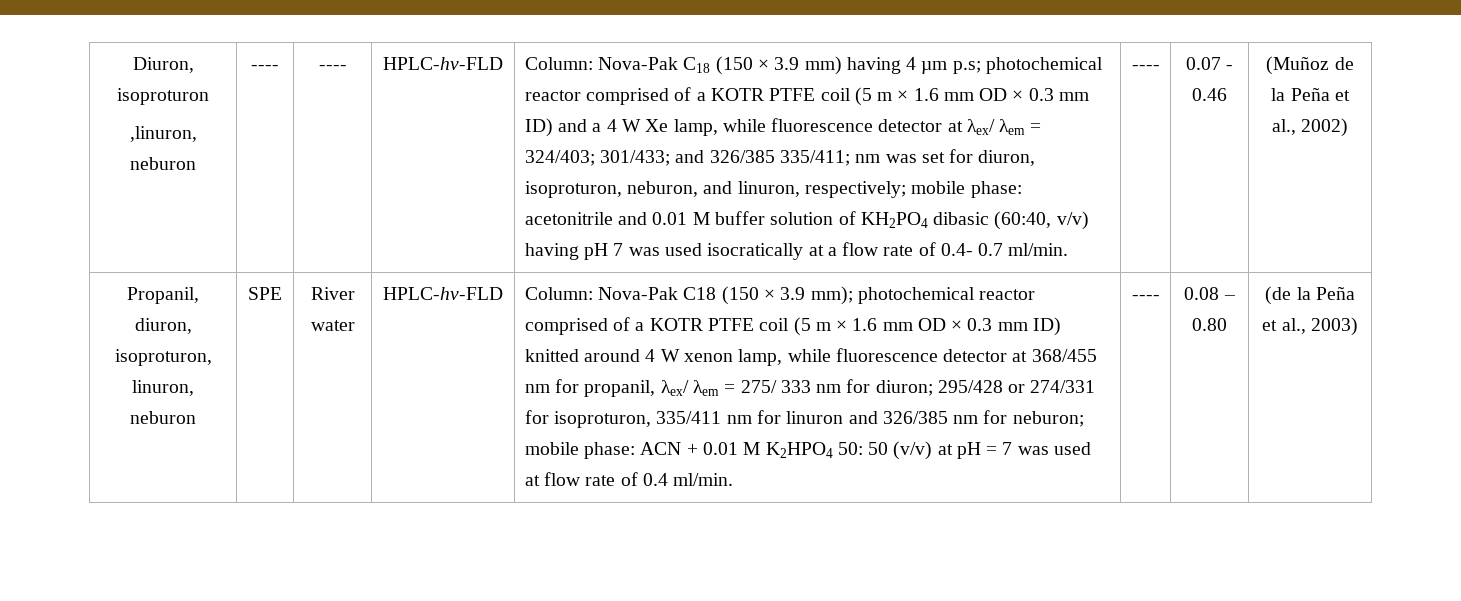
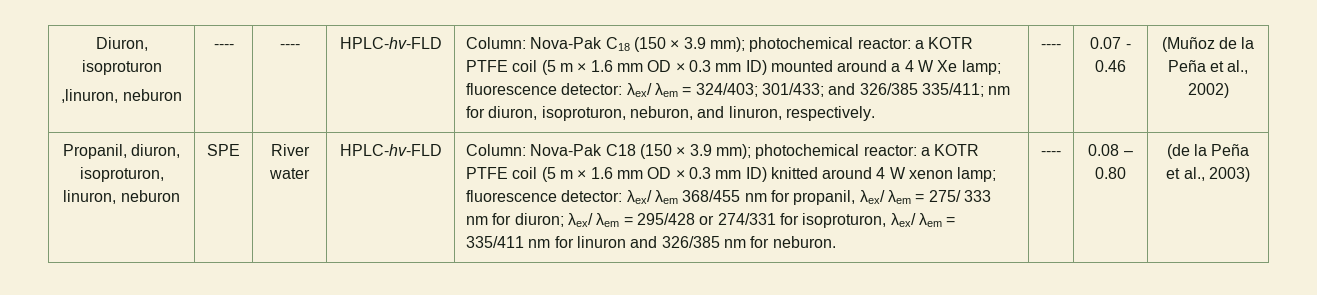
[804,56,1103,75] [524,87,692,105] mm) having 4 µm p.s; photochemical reactor comprised of -> [709,37,911,52] mm); photochemical reactor:
[558,119,588,132] and -> [770,60,888,72] mounted around
[673,118,963,136] lamp, while fluorescence detector at -> [961,60,1001,75] [466,83,623,95] lamp; fluorescence detector:
[885,152,945,163] was set -> (1011, 90) none
[804,181,1022,198] [524,211,1089,230] [524,242,1069,260] respectively; mobile phase: acetonitrile and 0.01 M buffer solution of KH2PO4 dibasic (60:40, v/v) having pH 7 was used isocratically at a flow rate of 0.4- 0.7 ml/min. -> [785,106,875,121] respectively.
[979,289,1036,300] [524,317,631,335] reactor comprised of -> [863,145,917,156] reactor:
[738,348,1028,366] lamp, while fluorescence detector at -> [957,167,997,182] [466,190,678,204] lamp; fluorescence detector: λex/ λem
(933, 388) none -> [567,213,633,227] λex/ λem =
(652, 419) none -> [890,213,956,227] λex/ λem =
[1012,411,1084,427] [524,441,1091,460] [524,472,734,486] neburon; mobile phase: ACN + 0.01 M K2HPO4 50: 50 (v/v) at pH = 7 was used at flow rate of 0.4 ml/min. -> [772,236,836,248] neburon.

